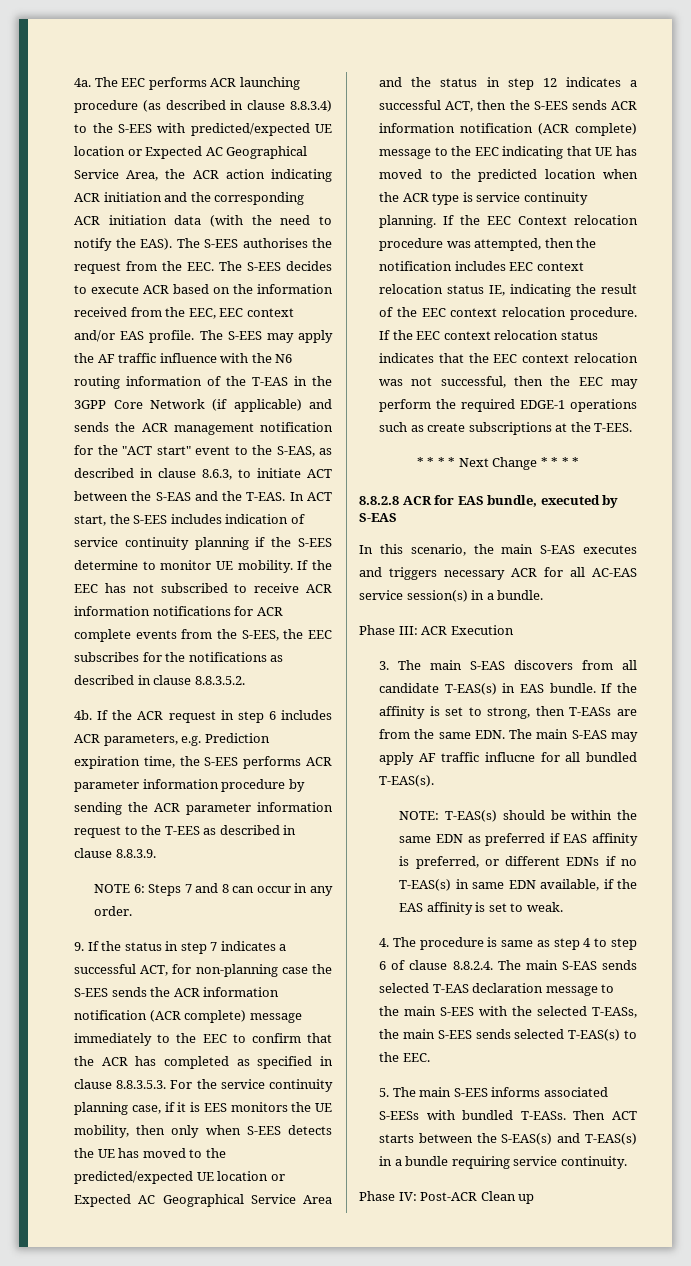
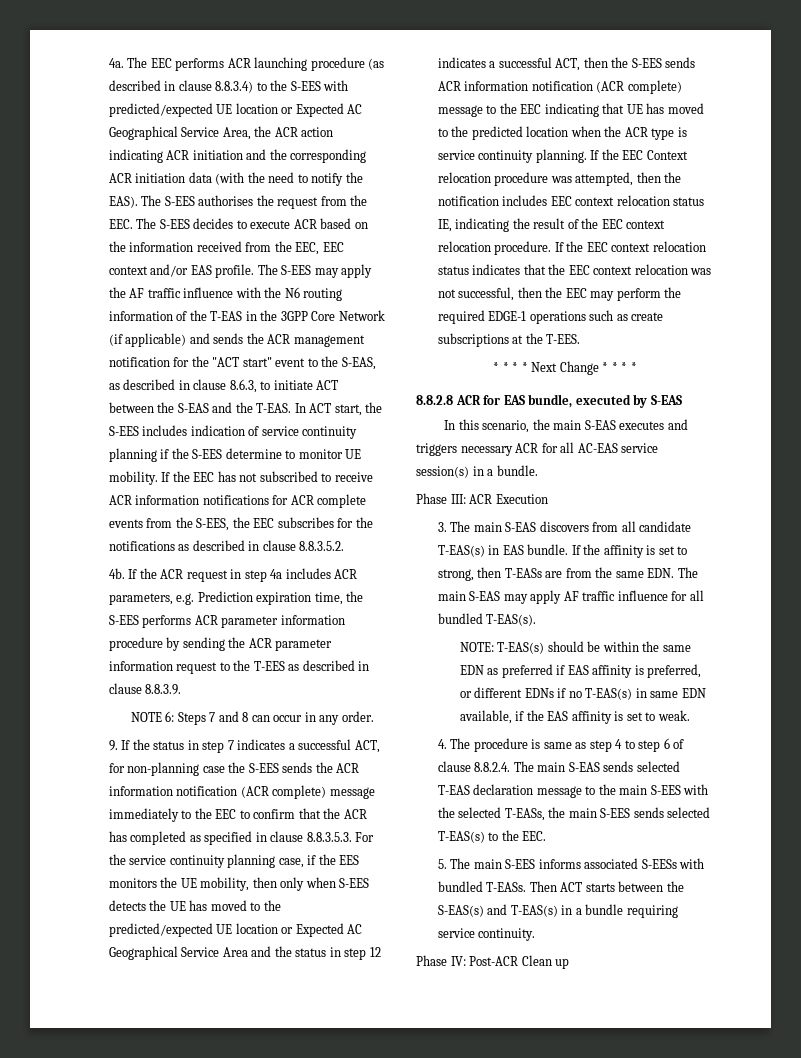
[268,711,276,720] 6 -> [270,569,283,579] 4a
[177,1102,201,1112] it is -> [318,854,336,865] the
[485,752,536,762] influcne -> [617,590,668,601] influence

